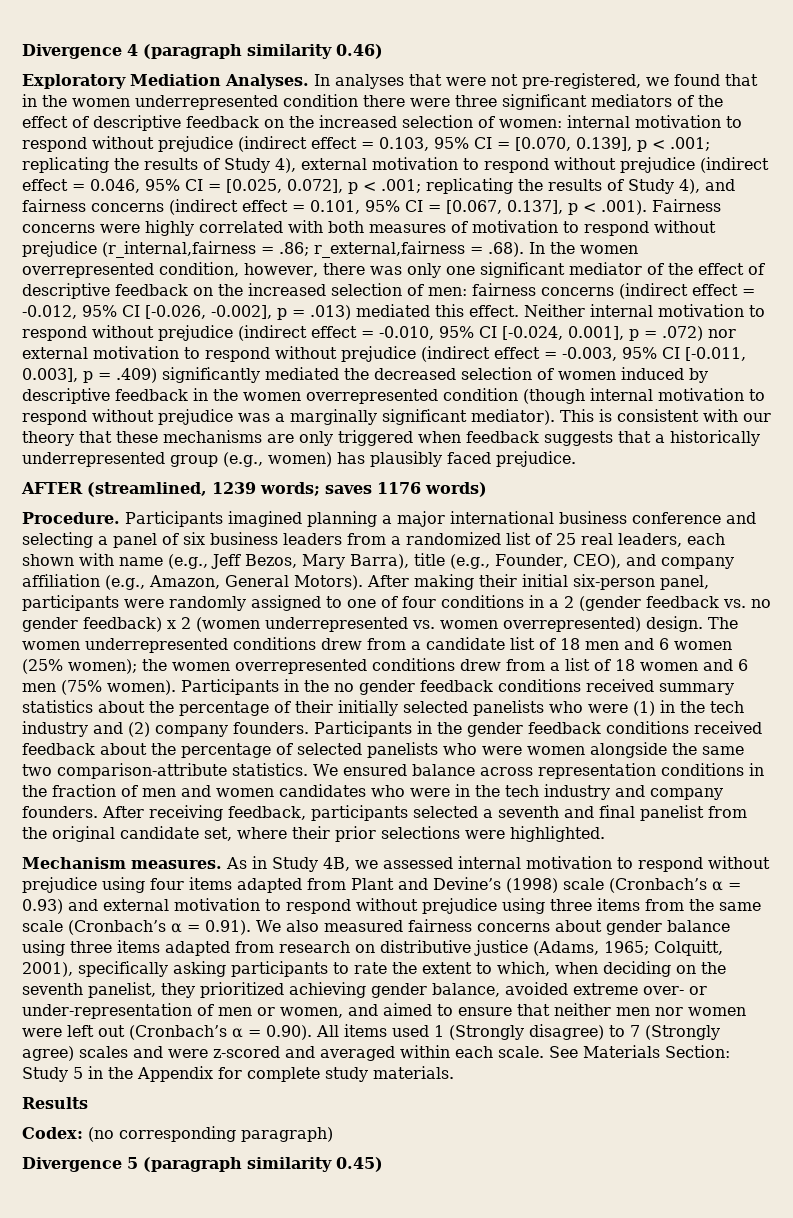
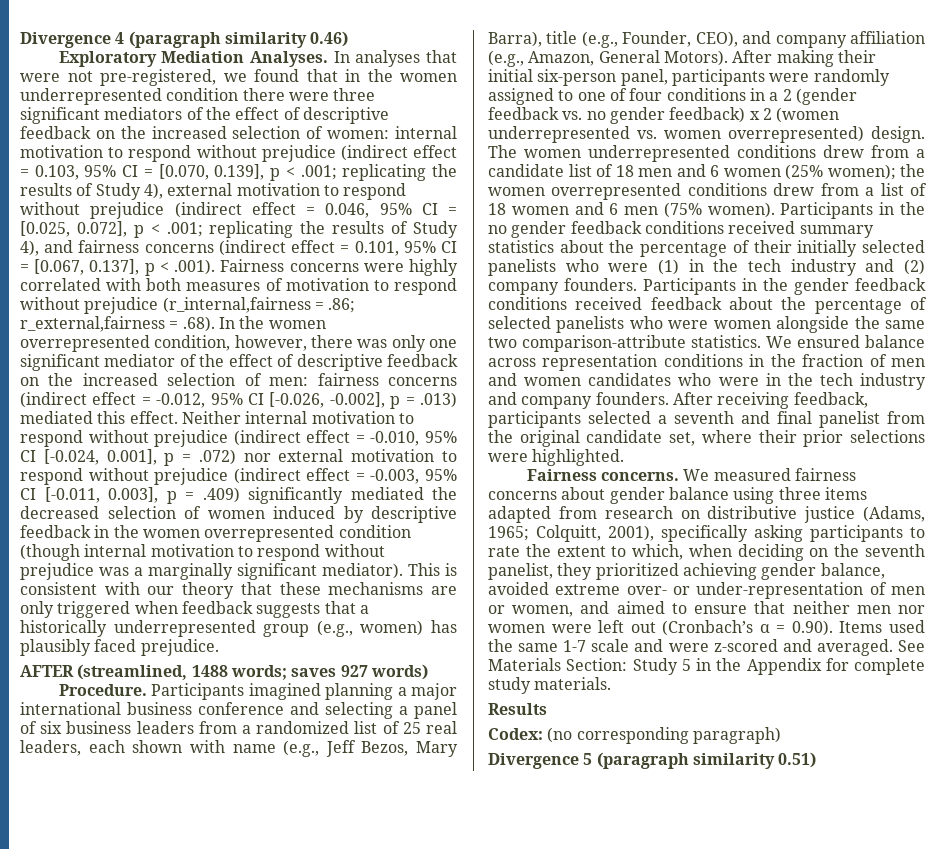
[212,482,256,494] 1239 -> [191,665,228,677] 1488
[377,482,421,494] 1176 -> [340,665,368,677] 927
[22,856,770,872] [22,877,741,893] [22,898,761,914] [22,920,319,935] Mechanism measures. As in Study 4B, we assessed internal motivation to respond without prejudice using four items adapted from Plant and Devine’s (1998) scale (Cronbach’s α = 0.93) and external motivation to respond without prejudice using three items from the same scale (Cronbach’s α = 0.91). We also -> [526,469,710,481] Fairness concerns. We
[316,1024,720,1040] [22,1045,544,1061] All items used 1 (Strongly disagree) to 7 (Strongly agree) scales and were z-scored and averaged within each scale. -> [839,620,925,633] [488,639,893,656] Items used the same 1-7 scale and were z-scored and averaged.
[336,1157,383,1172] 0.45) -> [778,752,817,768] 0.51)

